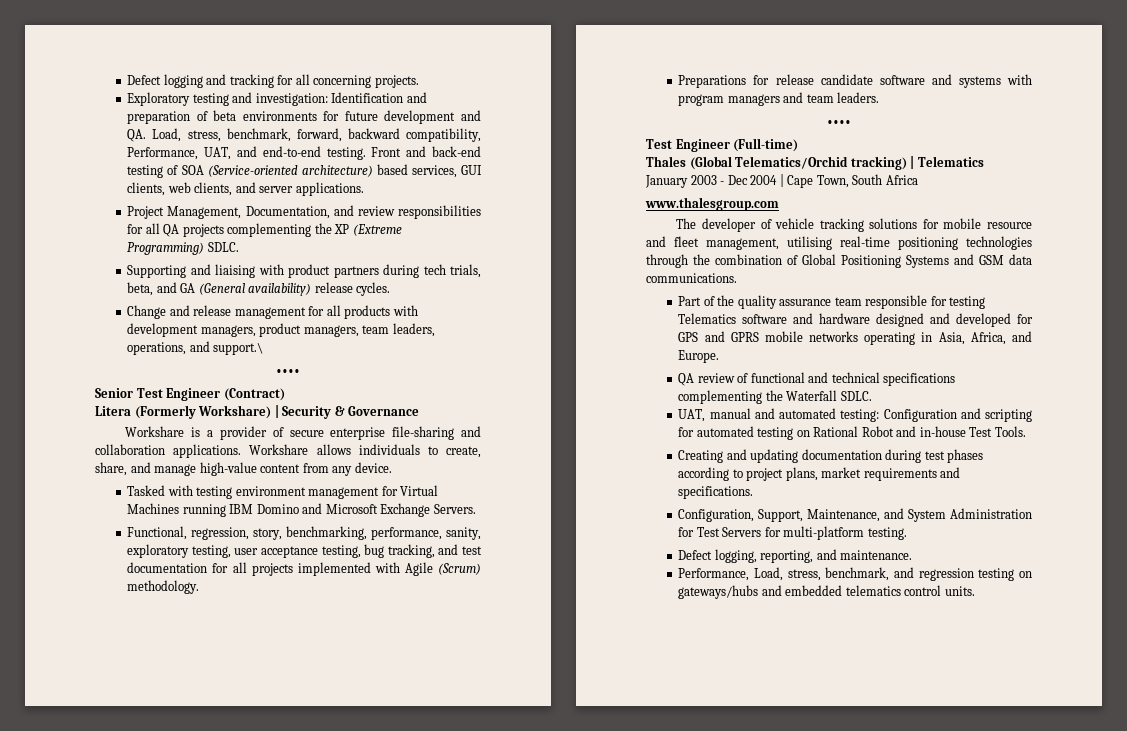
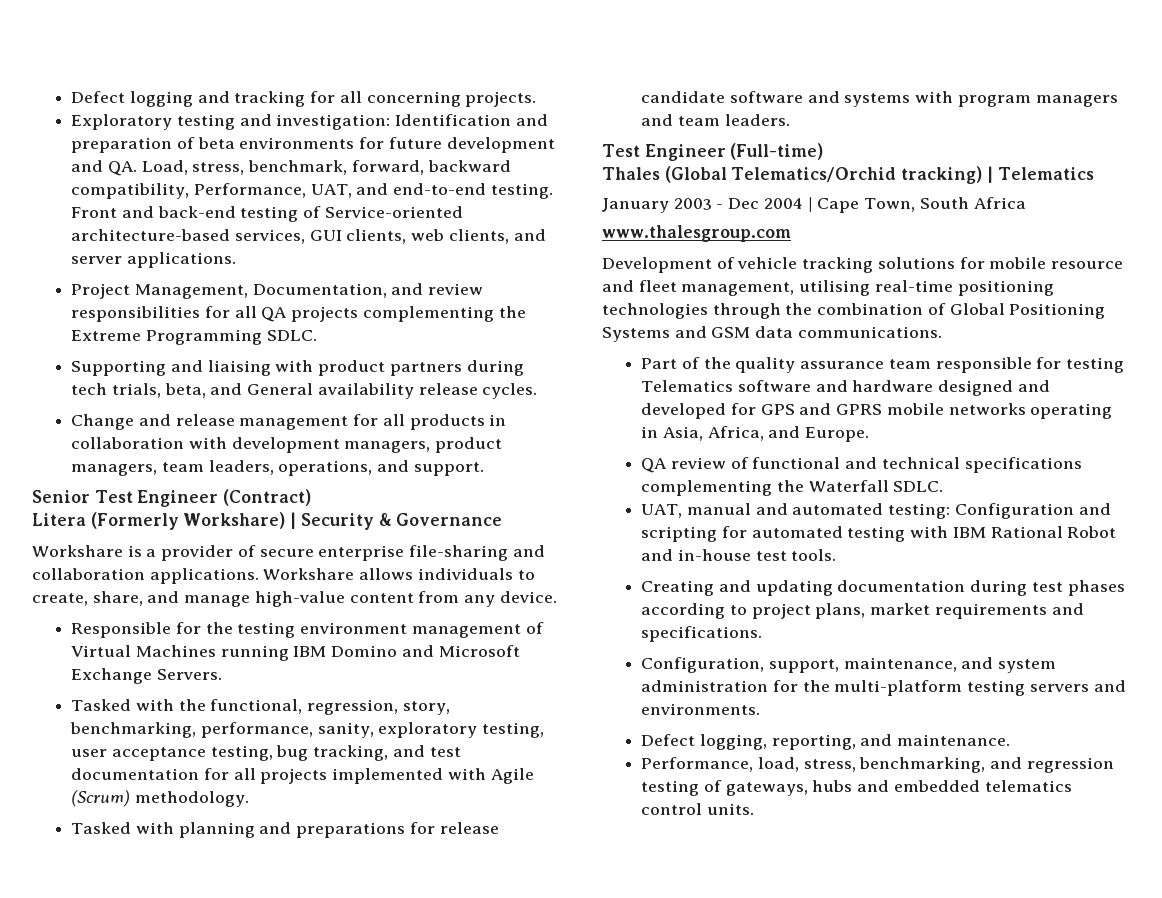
[181,164,408,177] SOA (Service-oriented architecture) based -> [324,206,463,218] [71,229,231,241] Service-oriented architecture-based
[334,224,402,236] [127,242,205,255] XP (Extreme Programming) -> [71,329,262,345] Extreme Programming
[180,283,312,296] GA (General availability) -> [247,383,414,399] General availability
(391, 312) none -> [489,414,507,426] [71,437,185,449] in collaboration
[213,343,264,355] [276,369,300,375] support.\ // •••• -> [413,462,484,476] support.
[127,485,193,496] Tasked with -> [71,622,233,638] Responsible for the
[381,486,398,496] for -> [525,622,544,634] of
[127,526,188,540] Functional, -> [71,699,303,714] Tasked with the functional,
[678,75,747,88] Preparations -> [71,822,406,838] Tasked with planning and preparations
[827,120,851,126] // •••• -> (790, 120) none
[676,218,756,232] The developer -> [602,257,712,273] Development
[796,430,810,437] on -> [910,526,986,538] with IBM
[969,426,1026,437] Test Tools. -> [755,549,837,561] test tools.
[758,508,1032,522] [678,526,907,540] Support, Maintenance, and System Administration for Test Servers for multi-platform testing. -> [768,657,1057,673] [641,680,1126,696] [641,703,761,715] support, maintenance, and system administration for the multi-platform testing servers and environments.
[753,567,1032,581] [678,585,759,599] Load, stress, benchmark, and regression testing on gateways/hubs -> [757,757,1114,773] [641,780,853,796] load, stress, benchmarking, and regression testing of gateways, hubs

